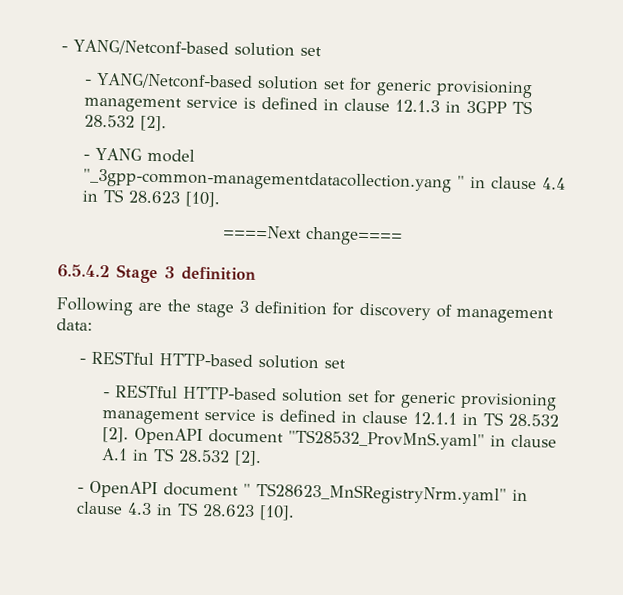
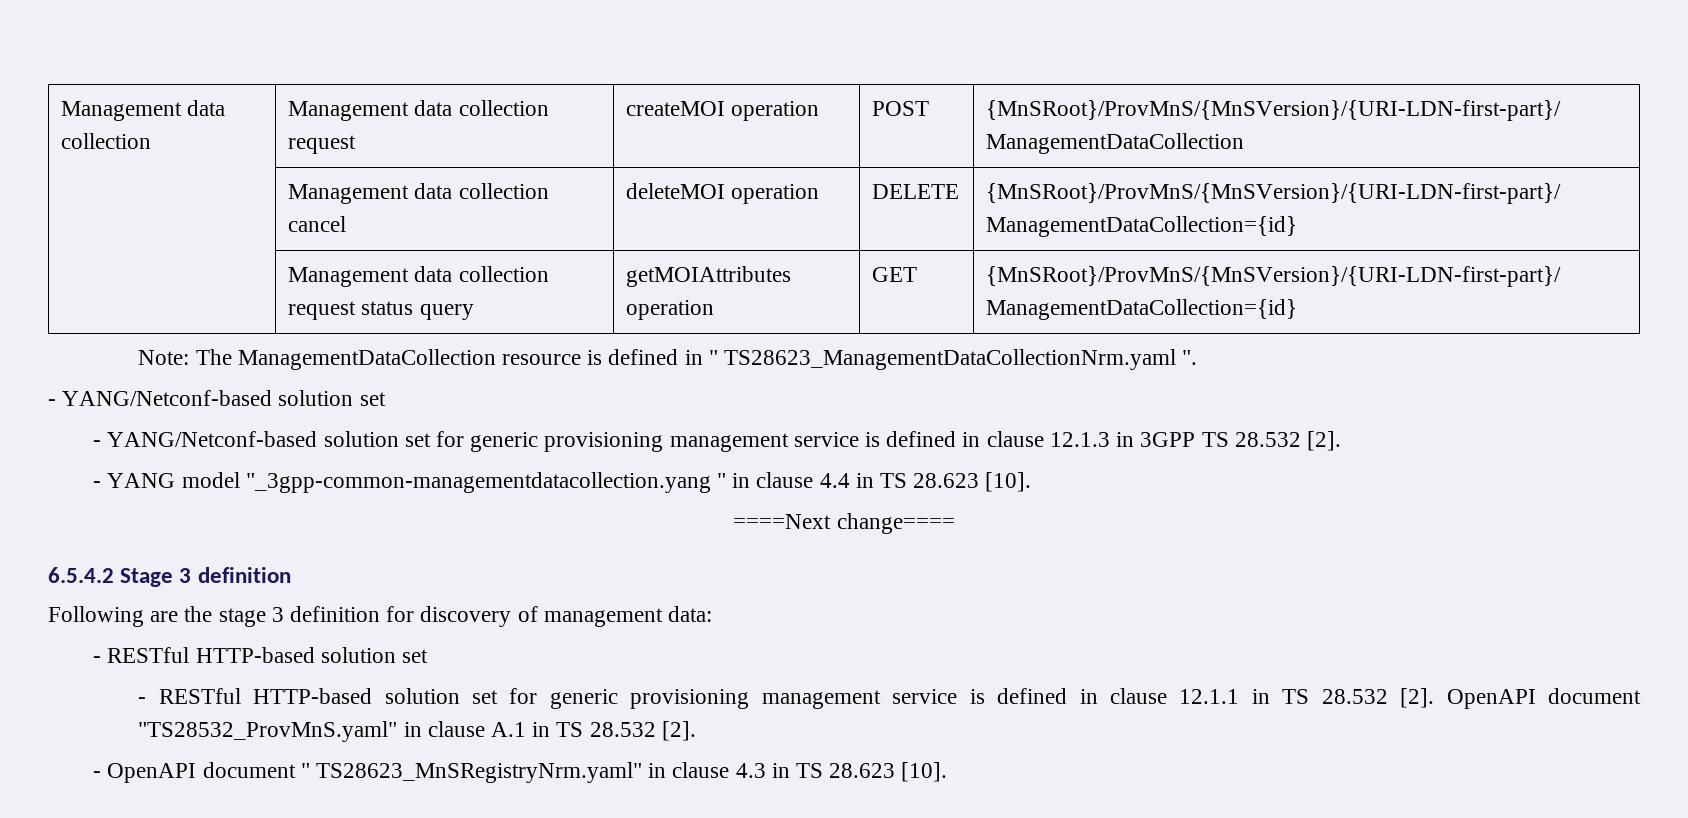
(61, 49) none -> [61,100,226,121] [61,133,152,149] [288,100,549,121] [288,135,357,154] [626,101,820,121] [872,101,930,116] [986,100,1562,121] [986,133,1245,154] [288,183,549,204] [288,216,347,232] [626,183,820,204] [872,184,960,199] [986,183,1562,204] [986,216,1298,237] [288,266,549,287] [288,301,474,320] [626,266,792,287] [626,300,715,320] [872,267,918,282] [986,266,1562,287] [986,299,1298,320] [138,349,1198,370] Management data collection | Management data collection request | createMOI operation | POST | {MnSRoot}/ProvMnS/{MnSVersion}/{URI-LDN-first-part}/ ManagementDataCollection // | Management data collection cancel | deleteMOI operation | DELETE | {MnSRoot}/ProvMnS/{MnSVersion}/{URI-LDN-first-part}/ ManagementDataCollection={id} // | Management data collection request status query | getMOIAttributes operation | GET | {MnSRoot}/ProvMnS/{MnSVersion}/{URI-LDN-first-part}/ ManagementDataCollection={id} // Note: The ManagementDataCollection resource is defined in " TS28623_ManagementDataCollectionNrm.yaml ". //

